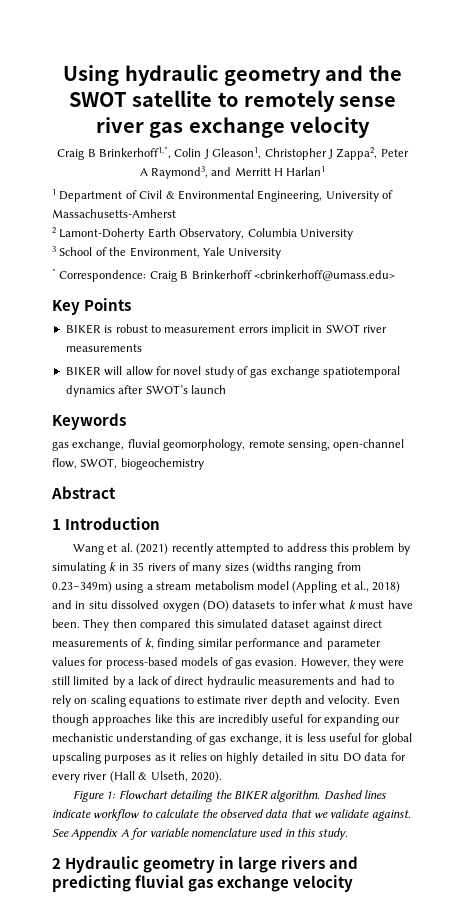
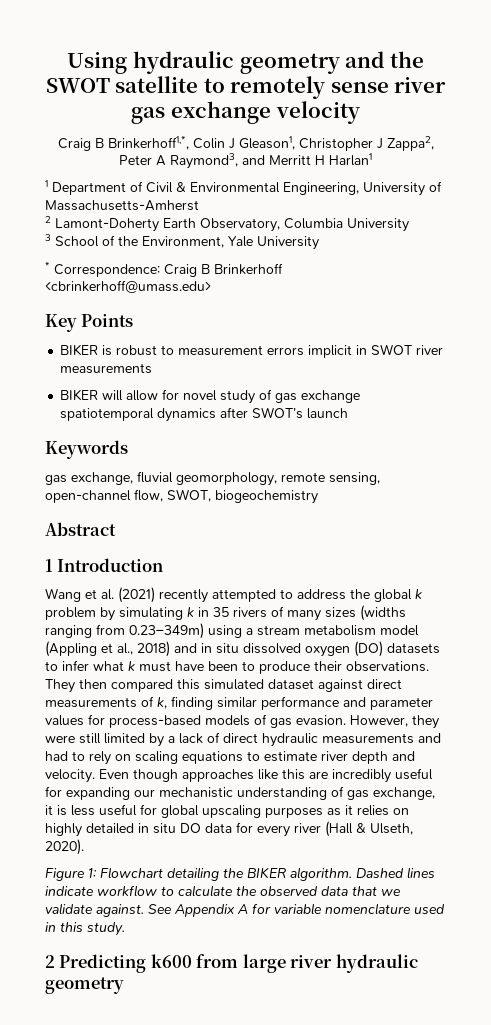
[330,543,350,552] this -> [350,589,422,602] the global k
[52,619,80,628] been. -> [208,661,429,674] been to produce their observations.
[65,856,359,873] [52,875,354,892] Hydraulic geometry in large rivers and predicting fluvial gas exchange velocity -> [59,954,418,973] [45,977,124,994] Predicting k600 from large river hydraulic geometry

